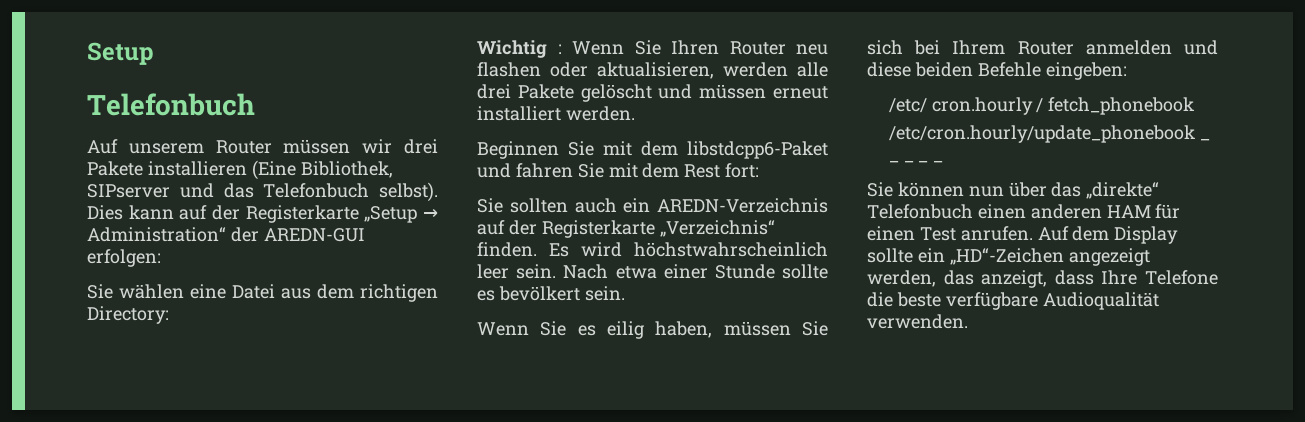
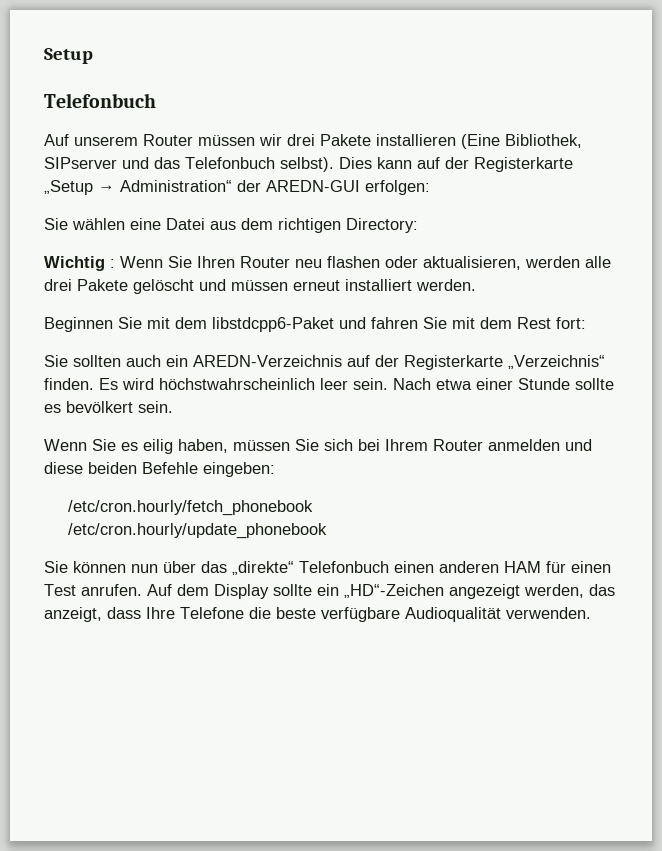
[888,97,1195,115] [888,125,1210,143] [888,161,944,163] /etc/ cron.hourly / fetch_phonebook // /etc/cron.hourly/update_phonebook _ _ _ _ _ -> [67,500,313,516] [67,523,327,539] /etc/cron.hourly/fetch_phonebook // /etc/cron.hourly/update_phonebook

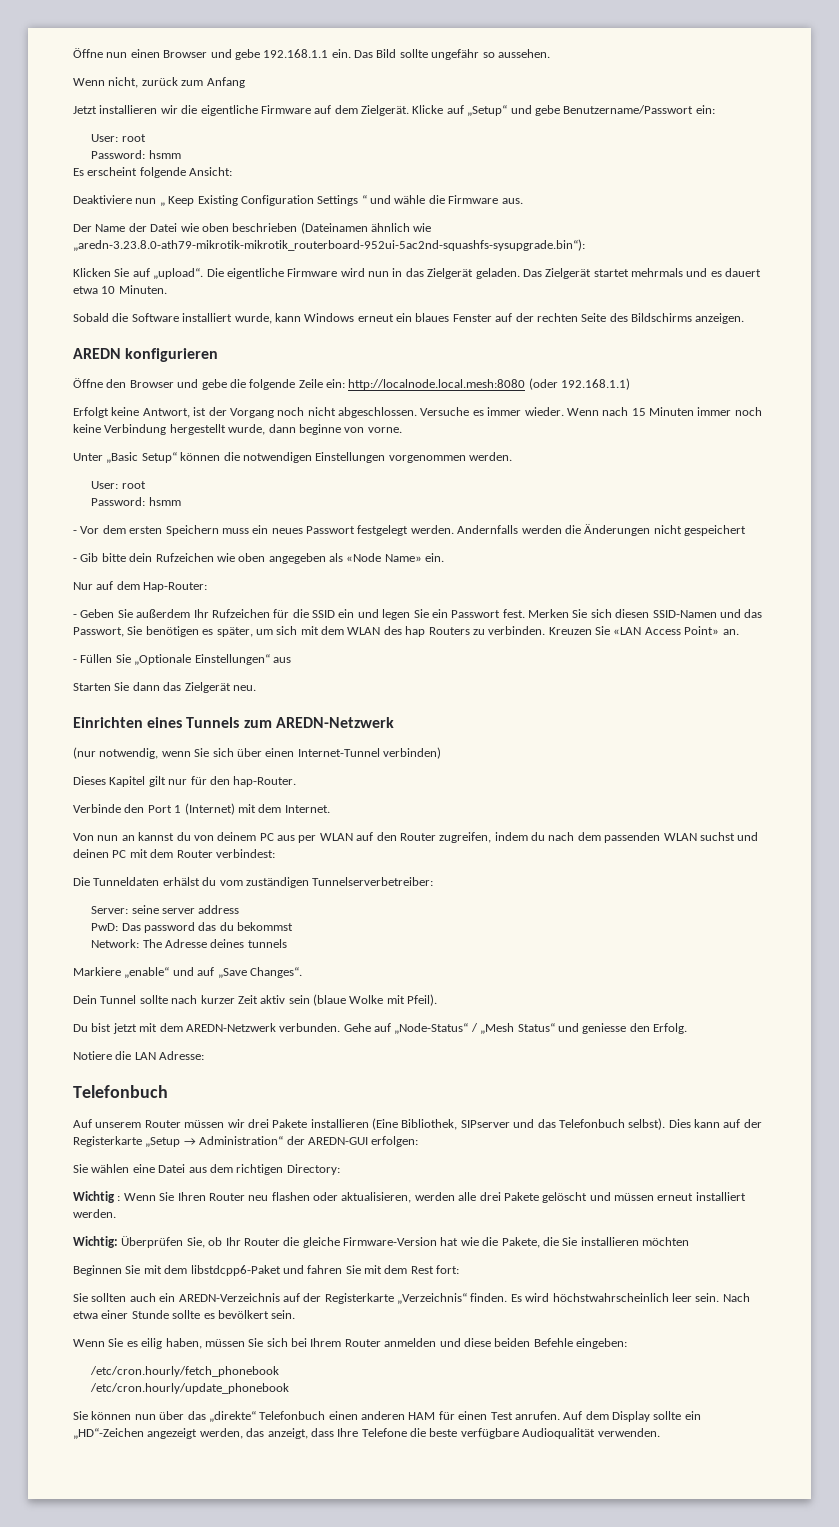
[44,48,93,64] Setup -> [73,48,550,60] [73,77,245,88] [73,105,715,116] [91,134,146,142] [91,150,181,159] [73,167,233,178] [73,195,523,206] [73,222,432,234] [73,239,585,251] [73,268,762,279] [73,285,167,294] [73,313,745,324] [73,348,219,362] [73,378,631,390] [73,407,762,418] [73,424,402,435] [73,452,512,463] [91,481,146,489] [91,497,181,506] [73,524,746,536] [73,553,445,564] [73,581,208,592] [73,609,763,620] [73,626,739,637] [73,654,291,665] [73,682,256,693] [73,717,394,728] [73,747,441,759] [73,776,297,787] [73,803,330,815] [73,832,759,843] [73,849,275,858] [73,877,434,888] [91,905,240,914] [91,922,294,933] [91,939,287,948] [73,967,302,978] [73,994,438,1006] [73,1023,687,1034] [73,1051,205,1060] Öffne nun einen Browser und gebe 192.168.1.1 ein. Das Bild sollte ungefähr so aussehen. // Wenn nicht, zurück zum Anfang // Jetzt installieren wir die eigentliche Firmware auf dem Zielgerät. Klicke auf „Setup“ und gebe Benutzername/Passwort ein: // User: root // Password: hsmm // Es erscheint folgende Ansicht: // Deaktiviere nun „ Keep Existing Configuration Settings “ und wähle die Firmware aus. // Der Name der Datei wie oben beschrieben (Dateinamen ähnlich wie „aredn-3.23.8.0-ath79-mikrotik-mikrotik_routerboard-952ui-5ac2nd-squashfs-sysupgrade.bin“): // Klicken Sie auf „upload“. Die eigentliche Firmware wird nun in das Zielgerät geladen. Das Zielgerät startet mehrmals und es dauert etwa 10 Minuten. // Sobald die Software installiert wurde, kann Windows erneut ein blaues Fenster auf der rechten Seite des Bildschirms anzeigen. // AREDN konfigurieren // Öffne den Browser und gebe die folgende Zeile ein: http://localnode.local.mesh:8080 (oder 192.168.1.1) // Erfolgt keine Antwort, ist der Vorgang noch nicht abgeschlossen. Versuche es immer wieder. Wenn nach 15 Minuten immer noch keine Verbindung hergestellt wurde, dann beginne von vorne. // Unter „Basic Setup“ können die notwendigen Einstellungen vorgenommen werden. // User: root // Password: hsmm // - Vor dem ersten Speichern muss ein neues Passwort festgelegt werden. Andernfalls werden die Änderungen nicht gespeichert // - Gib bitte dein Rufzeichen wie oben angegeben als «Node Name» ein. // Nur auf dem Hap-Router: // - Geben Sie außerdem Ihr Rufzeichen für die SSID ein und legen Sie ein Passwort fest. Merken Sie sich diesen SSID-Namen und das Passwort, Sie benötigen es später, um sich mit dem WLAN des hap Routers zu verbinden. Kreuzen Sie «LAN Access Point» an. // - Füllen Sie „Optionale Einstellungen“ aus // Starten Sie dann das Zielgerät neu. // Einrichten eines Tunnels zum AREDN-Netzwerk // (nur notwendig, wenn Sie sich über einen Internet-Tunnel verbinden) // Dieses Kapitel gilt nur für den hap-Router. // Verbinde den Port 1 (Internet) mit dem Internet. // Von nun an kannst du von deinem PC aus per WLAN auf den Router zugreifen, indem du nach dem passenden WLAN suchst und deinen PC mit dem Router verbindest: // Die Tunneldaten erhälst du vom zuständigen Tunnelserverbetreiber: // Server: seine server address // PwD: Das password das du bekommst // Network: The Adresse deines tunnels // Markiere „enable“ und auf „Save Changes“. // Dein Tunnel sollte nach kurzer Zeit aktiv sein (blaue Wolke mit Pfeil). // Du bist jetzt mit dem AREDN-Netzwerk verbunden. Gehe auf „Node-Status“ / „Mesh Status“ und geniesse den Erfolg. // Notiere die LAN Adresse:
(476, 285) none -> [73,1236,689,1248] // Wichtig: Überprüfen Sie, ob Ihr Router die gleiche Firmware-Version hat wie die Pakete, die Sie installieren möchten

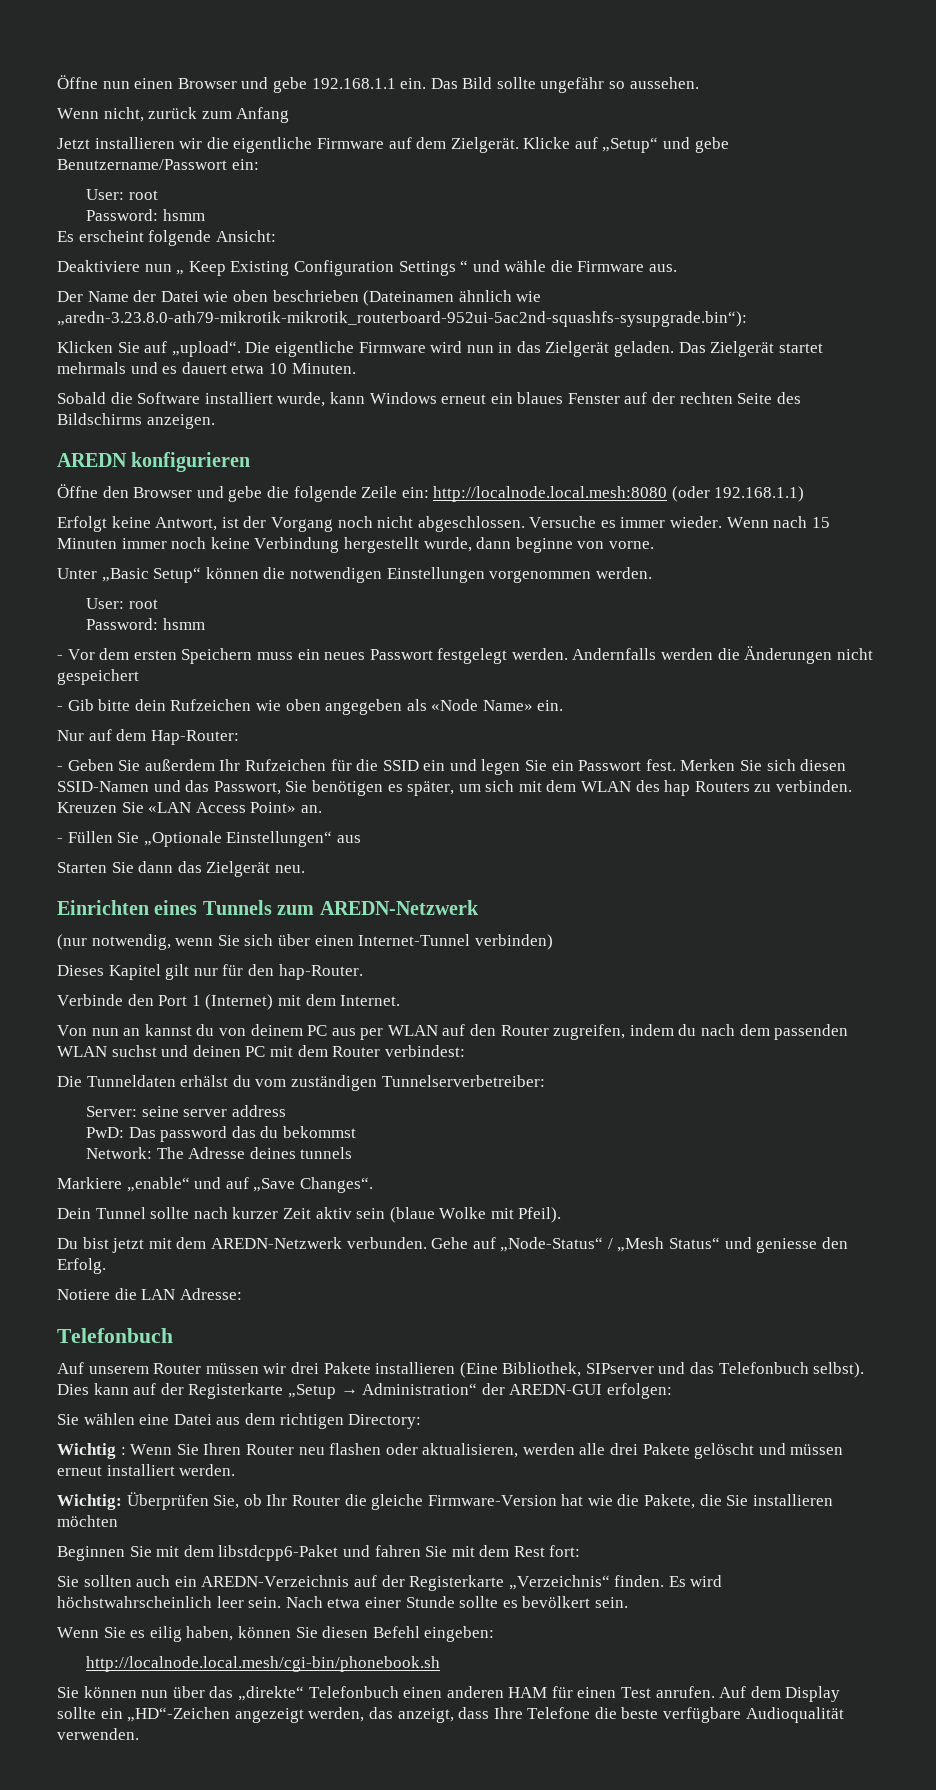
[204,1338,573,1347] müssen Sie sich bei Ihrem Router anmelden und diese beiden Befehle -> [237,1626,420,1638] können Sie diesen Befehl
[90,1366,280,1377] [90,1383,290,1394] /etc/cron.hourly/fetch_phonebook // /etc/cron.hourly/update_phonebook -> [85,1656,440,1672] http://localnode.local.mesh/cgi-bin/phonebook.sh

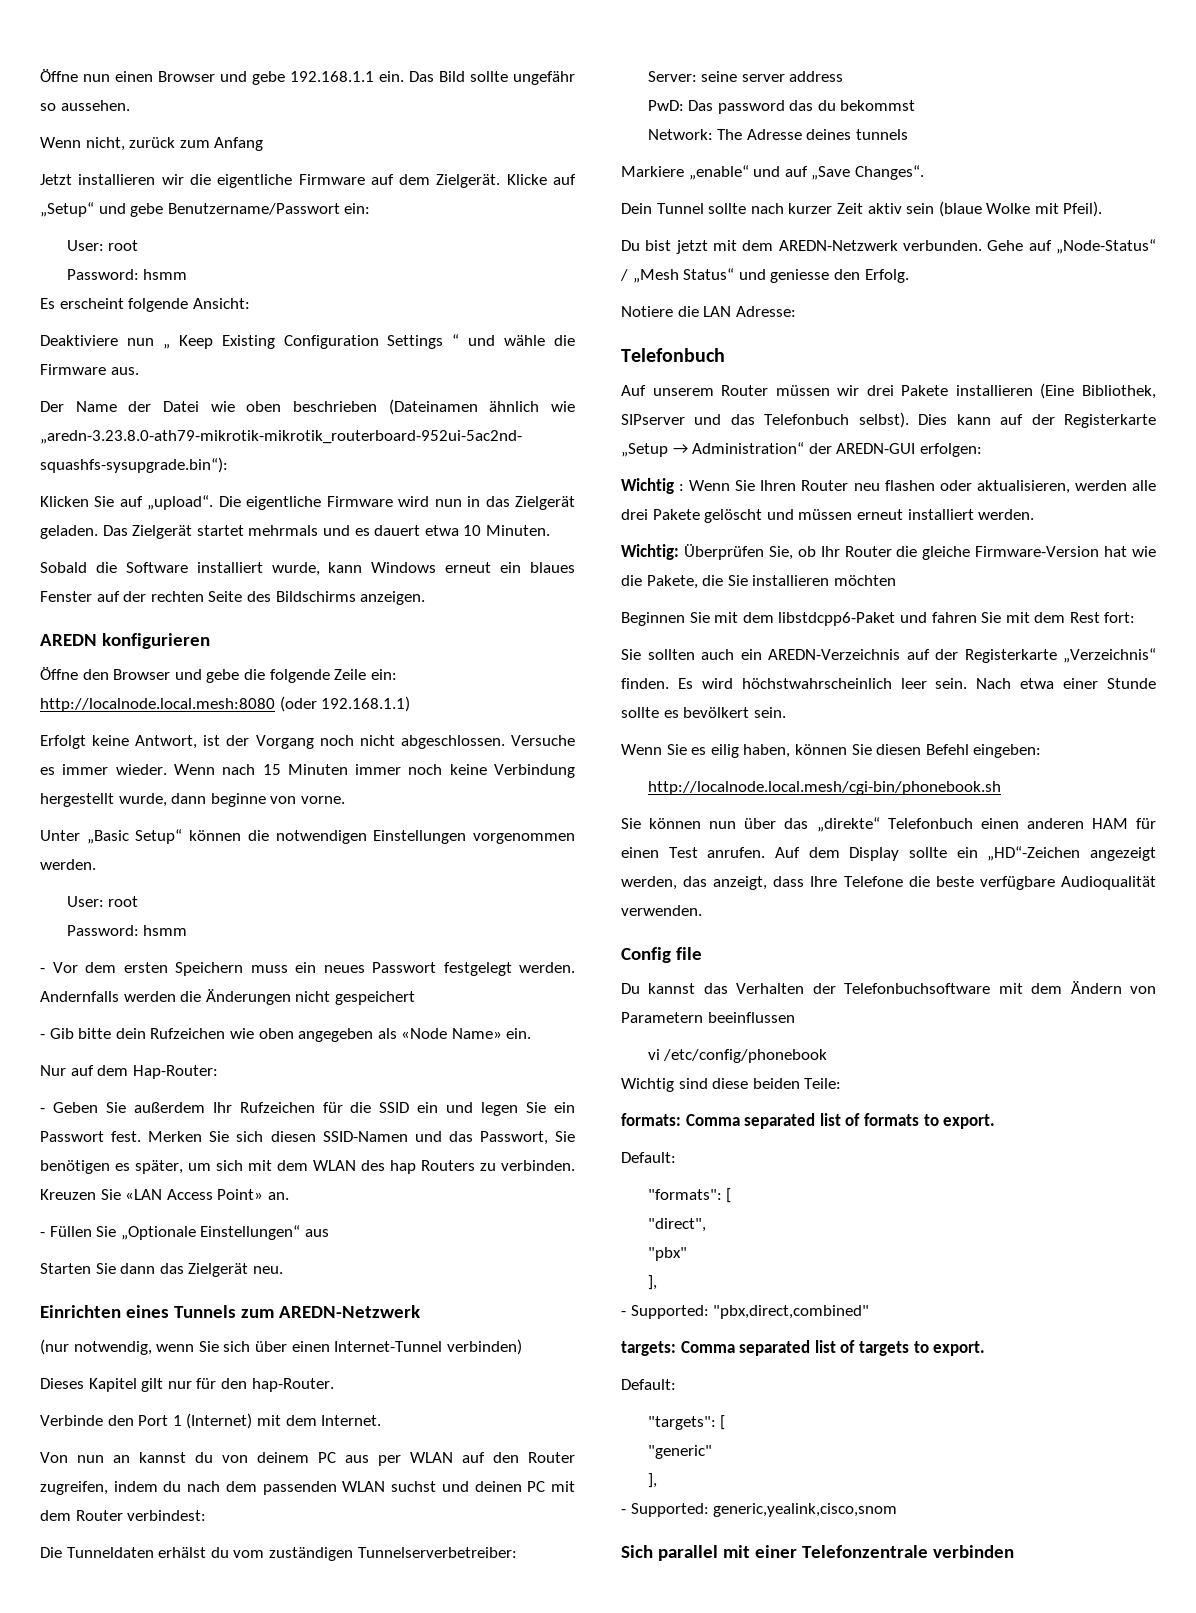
[57,1413,422,1429] // Sie wählen eine Datei aus dem richtigen Directory: -> (982, 450) none
(139, 1734) none -> [621,947,702,963] [621,981,1156,994] [621,1012,795,1023] [647,1049,828,1063] [621,1078,842,1092] [621,1113,996,1129] [621,1152,676,1163] [647,1188,732,1203] [647,1218,706,1232] [647,1247,687,1261] [647,1275,657,1290] [621,1305,870,1319] [621,1340,986,1356] [621,1379,676,1390] [647,1415,726,1430] [647,1445,712,1459] [647,1473,657,1488] [621,1503,898,1517] [621,1545,1014,1561] // Config file // Du kannst das Verhalten der Telefonbuchsoftware mit dem Ändern von Parametern beeinflussen // vi /etc/config/phonebook // Wichtig sind diese beiden Teile: // formats: Comma separated list of formats to export. // Default: // "formats": [ // "direct", // "pbx" // ], // - Supported: "pbx,direct,combined" // targets: Comma separated list of targets to export. // Default: // "targets": [ // "generic" // ], // - Supported: generic,yealink,cisco,snom // Sich parallel mit einer Telefonzentrale verbinden

